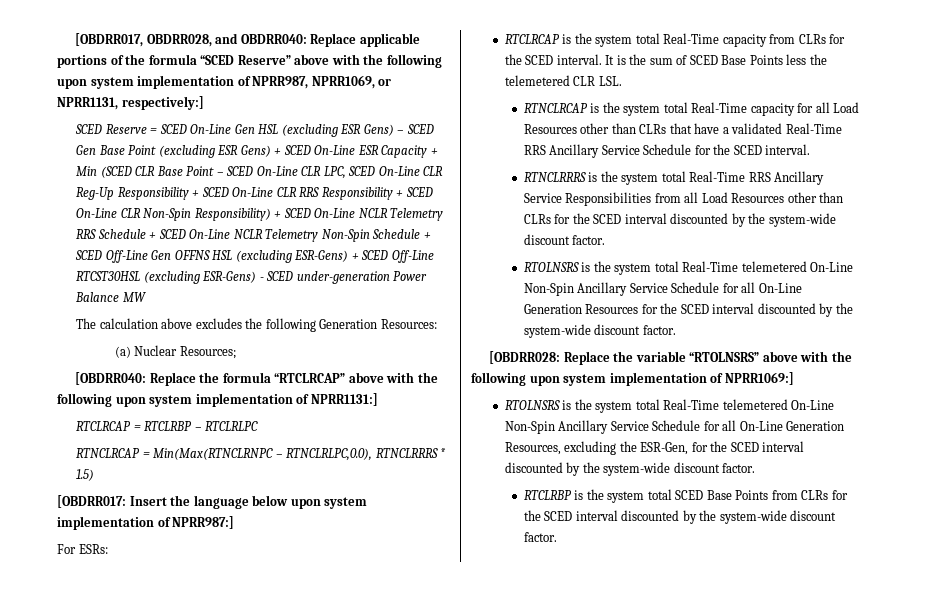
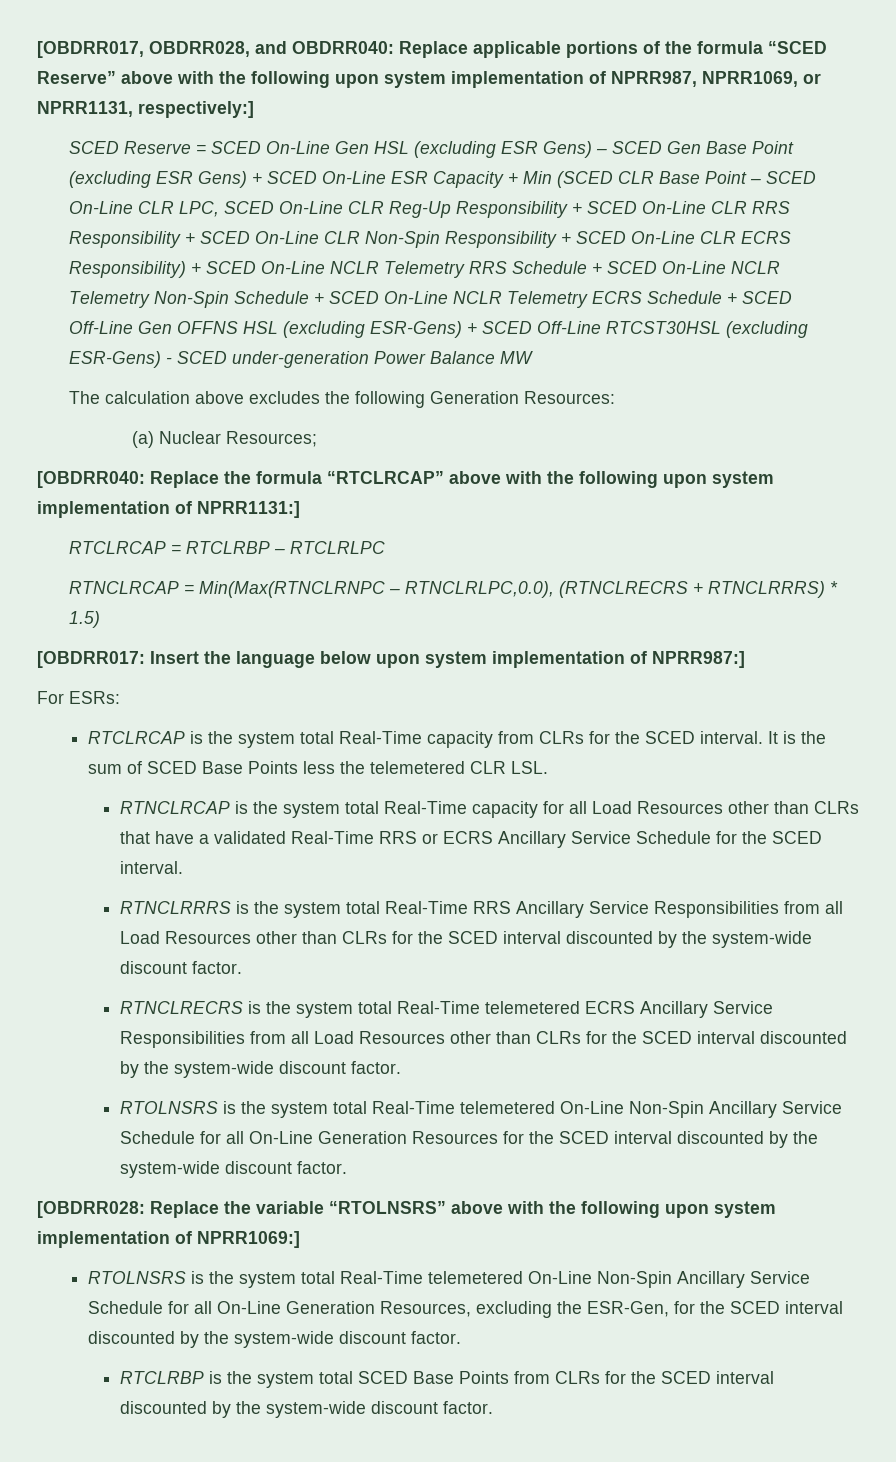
(192, 214) none -> [444,231,791,248] Responsibility + SCED On-Line CLR ECRS
(103, 255) none -> [383,291,792,308] On-Line NCLR Telemetry ECRS Schedule + SCED
[375,448,438,458] RTNCLRRRS -> [558,581,825,598] (RTNCLRECRS + RTNCLRRRS)
(546, 150) none -> [421,831,493,844] or ECRS
(606, 240) none -> [119,1001,773,1018] [119,1031,847,1048] [119,1061,401,1078] // RTNCLRECRS is the system total Real-Time telemetered ECRS Ancillary Service Responsibilities from all Load Resources other than CLRs for the SCED interval discounted by the system-wide discount factor.

